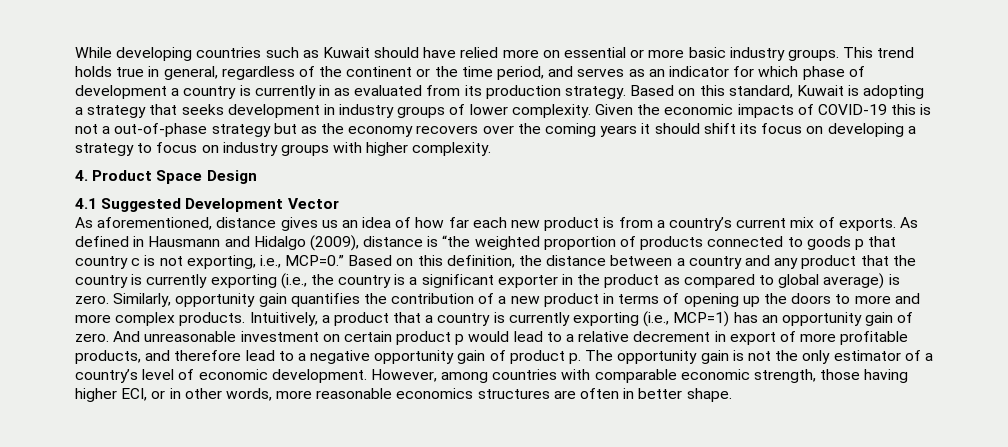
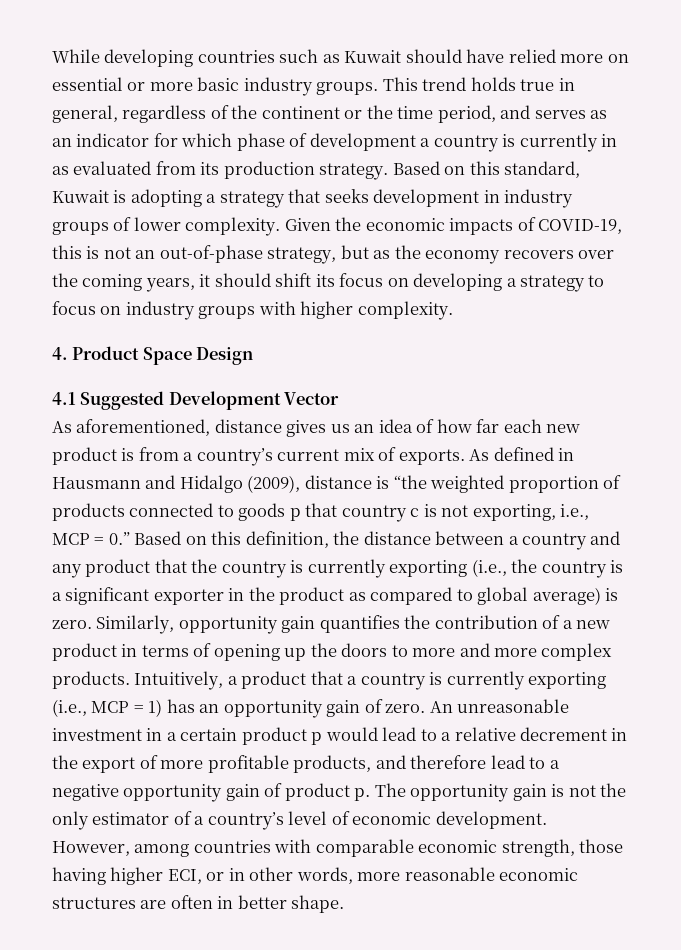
[817,104,887,115] COVID-19 -> [538,219,623,234] COVID-19,
[102,123,271,137] a out-of-phase strategy -> [135,245,337,264] an out-of-phase strategy,
[600,125,638,137] years -> [145,278,195,292] years,
[285,255,345,266] MCP=0.” -> [52,532,130,545] MCP = 0.”
[673,311,730,327] MCP=1) -> [91,699,163,717] MCP = 1)
[113,331,141,342] And -> [429,701,453,713] An
[322,334,340,342] on -> [146,728,177,741] in a
(726, 336) none -> [52,755,78,769] the
[396,388,474,399] economics -> [499,868,579,881] economic

